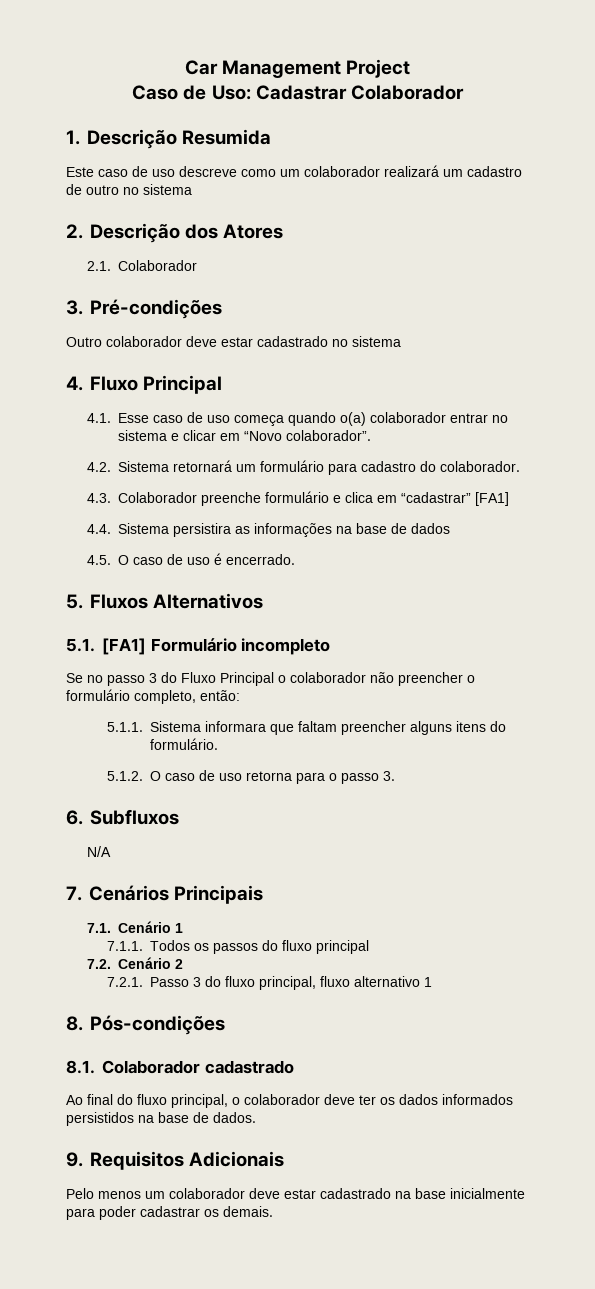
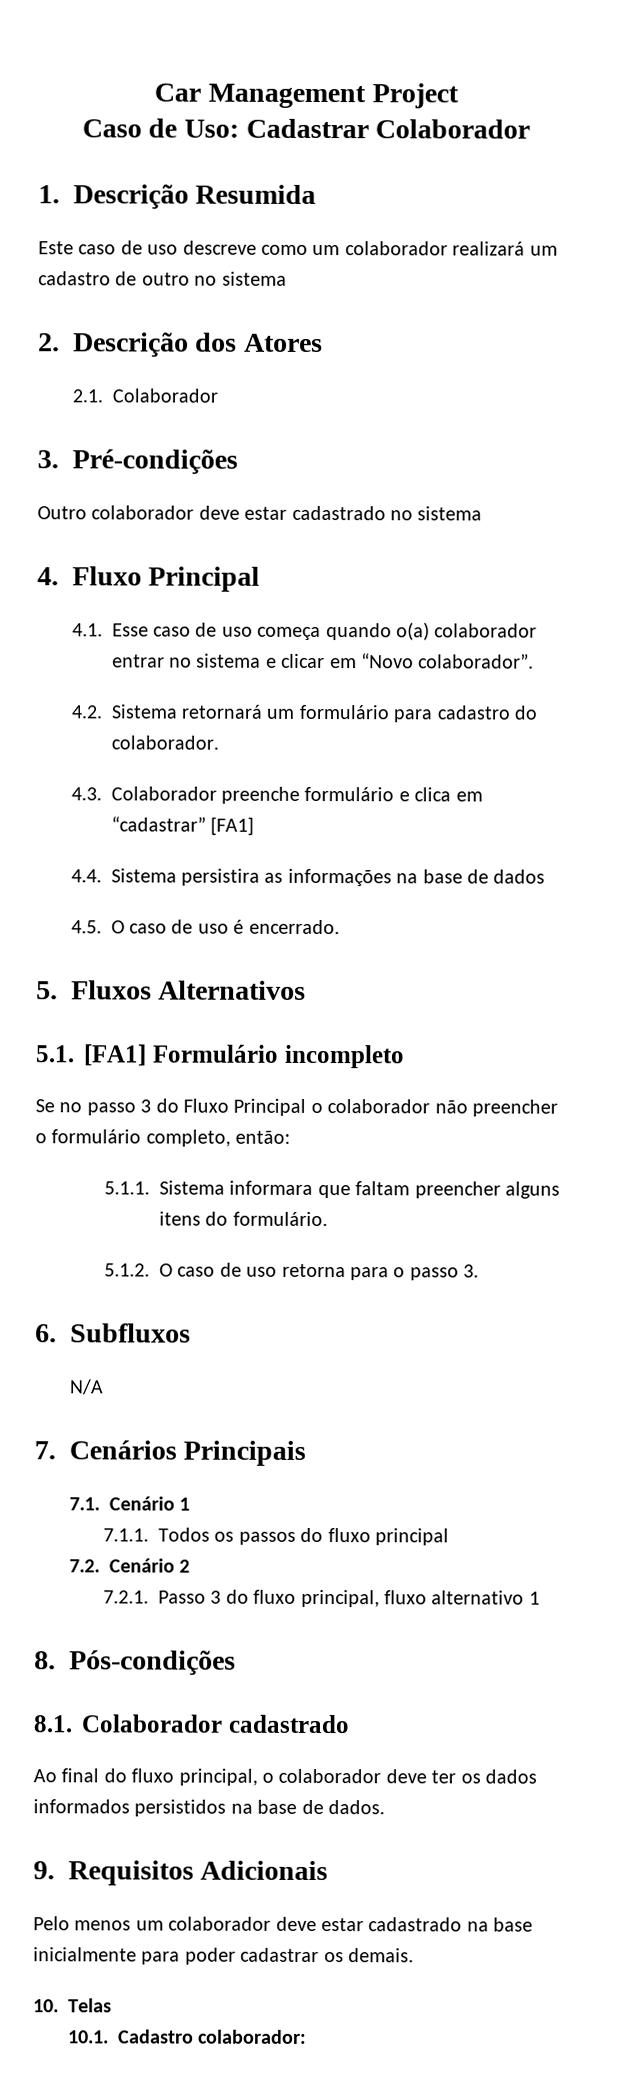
(273, 1211) none -> [33,1998,112,2013] [67,2029,307,2044] // 10. Telas // 10.1. Cadastro colaborador:

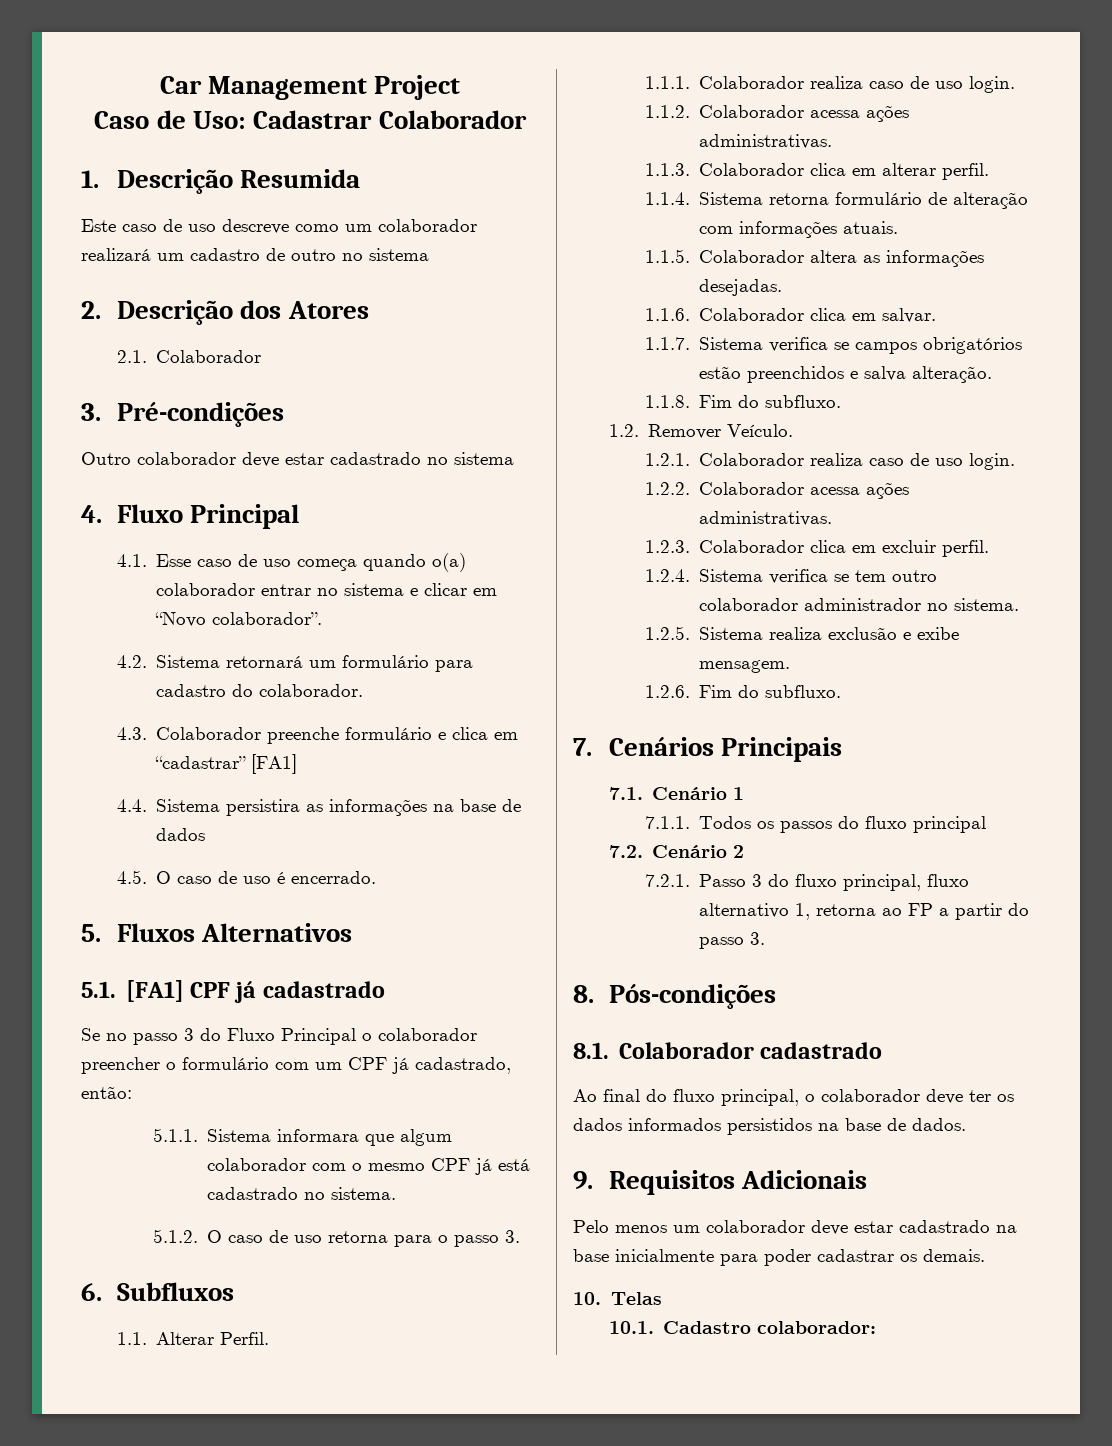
[151,1044,404,1069] Formulário incompleto -> [189,981,385,1003] CPF já cadastrado
[434,1100,468,1114] não -> (477, 1034) none
[145,1129,231,1147] completo, -> [275,1057,511,1074] com um CPF já cadastrado,
[355,1181,561,1199] [159,1211,328,1227] faltam preencher alguns itens do formulário. -> [400,1129,453,1146] [207,1158,531,1175] [207,1187,397,1200] algum colaborador com o mesmo CPF já está cadastrado no sistema.
[68,1379,104,1395] N/A -> [116,1332,270,1345] [644,76,1016,93] [644,105,910,122] [699,134,833,149] [644,163,990,180] [644,192,1029,209] [699,221,899,238] [644,249,985,267] [699,279,783,296] [644,308,937,323] [644,337,1023,354] [699,366,993,383] [644,395,842,408] [608,424,794,439] [644,453,1016,470] [644,482,910,499] [699,511,833,526] [644,540,990,557] [644,569,938,584] [699,598,1020,611] [644,626,960,640] [699,660,791,673] [644,685,842,698] 1.1. Alterar Perfil. // 1.1.1. Colaborador realiza caso de uso login. // 1.1.2. Colaborador acessa ações administrativas. // 1.1.3. Colaborador clica em alterar perfil. // 1.1.4. Sistema retorna formulário de alteração com informações atuais. // 1.1.5. Colaborador altera as informações desejadas. // 1.1.6. Colaborador clica em salvar. // 1.1.7. Sistema verifica se campos obrigatórios estão preenchidos e salva alteração. // 1.1.8. Fim do subfluxo. // 1.2. Remover Veículo. // 1.2.1. Colaborador realiza caso de uso login. // 1.2.2. Colaborador acessa ações administrativas. // 1.2.3. Colaborador clica em excluir perfil. // 1.2.4. Sistema verifica se tem outro colaborador administrador no sistema. // 1.2.5. Sistema realiza exclusão e exibe mensagem. // 1.2.6. Fim do subfluxo.
[528,1591,540,1605] 1 -> [795,903,1030,920] [699,932,766,949] 1, retorna ao FP a partir do passo 3.

